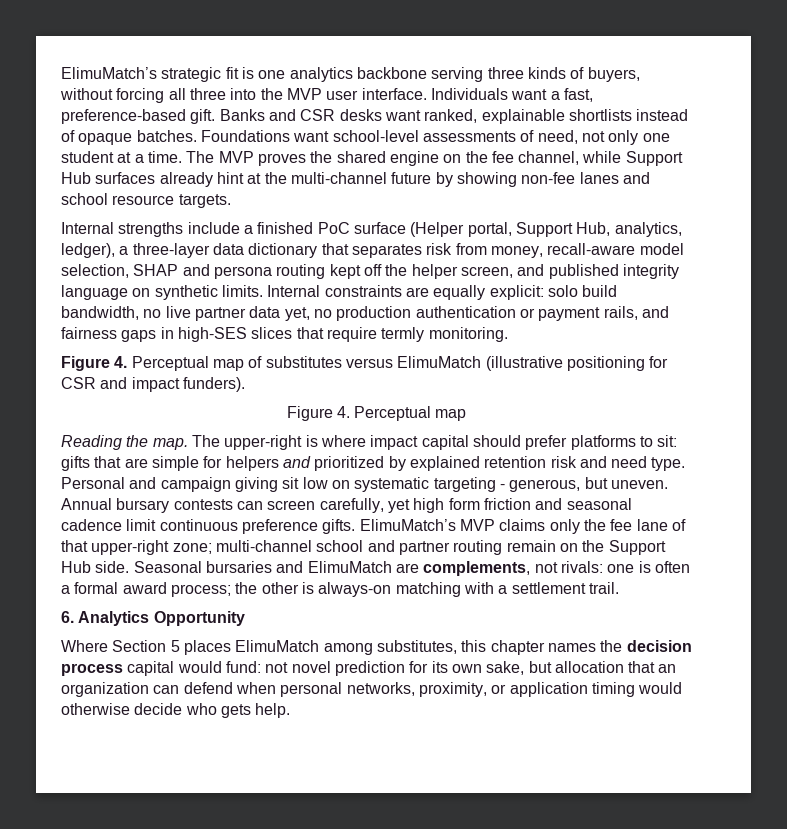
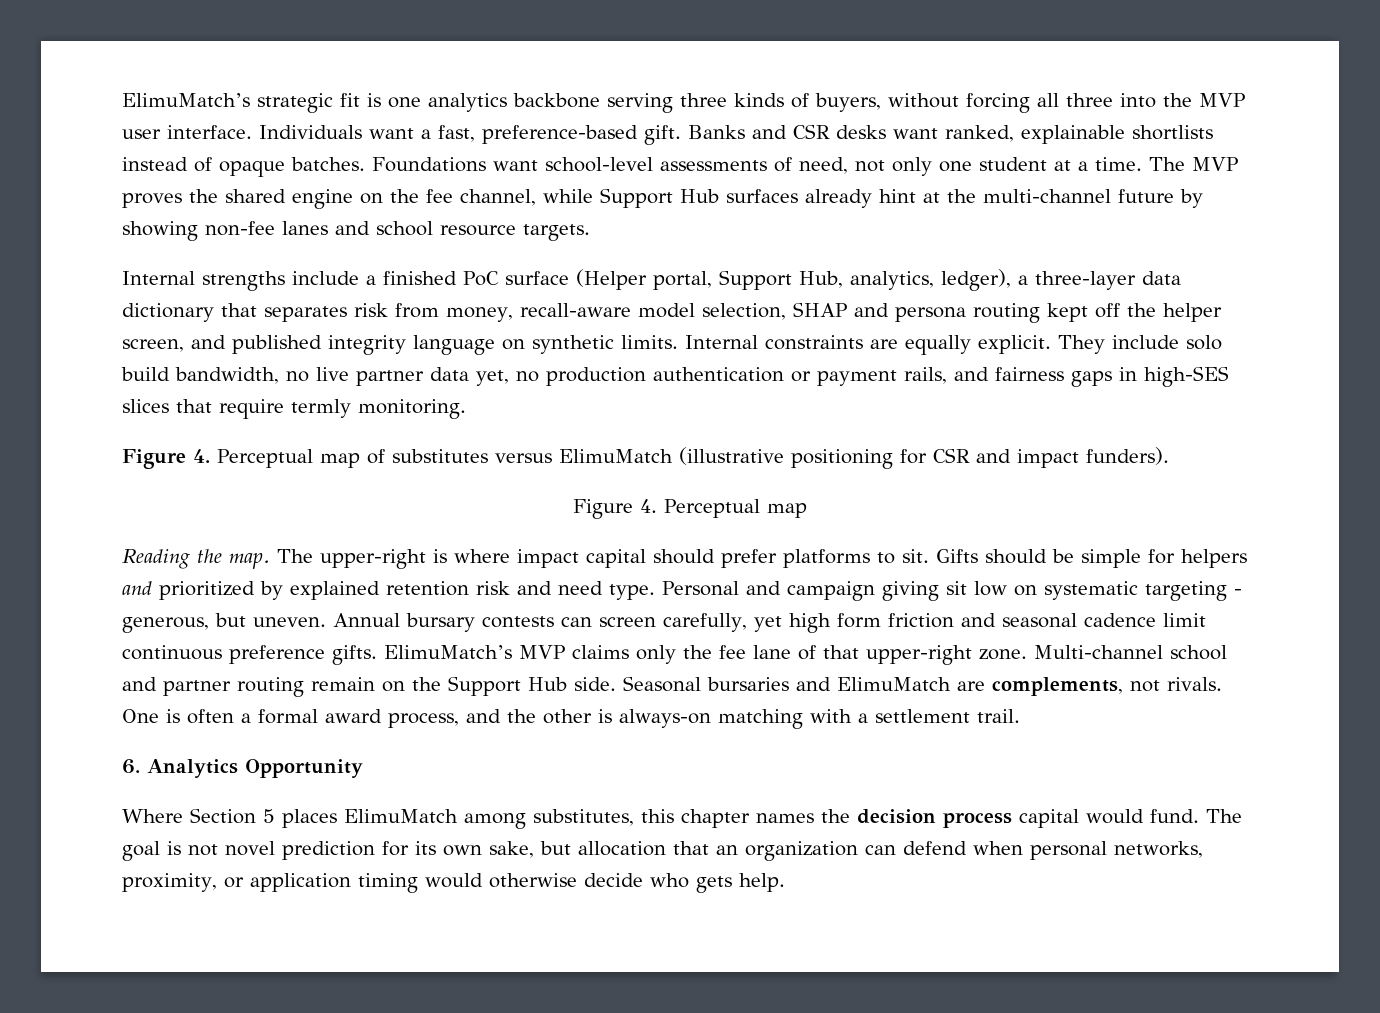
[489,285,544,300] explicit: -> [978,335,1179,354] explicit. They include
[657,435,678,447] [61,456,148,471] sit: gifts that are -> [902,549,1074,564] sit. Gifts should be
[172,540,312,554] zone; multi-channel -> [979,645,1163,660] zone. Multi-channel
[560,561,635,573] rivals: one -> [1167,677,1222,691] [122,709,159,723] rivals. One
[170,584,231,597] process; -> [388,709,501,728] process, and
[225,661,261,673] fund: -> [1150,809,1242,823] [122,841,181,861] fund. The goal is

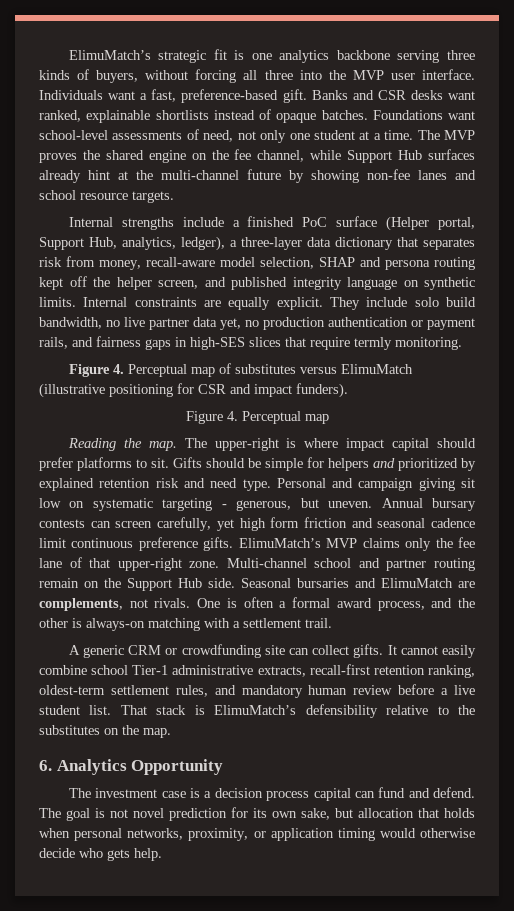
[122,759,363,778] [122,808,1199,829] 6. Analytics Opportunity // Where Section 5 places ElimuMatch among substitutes, this chapter names the decision process capital would fund. -> [68,644,476,658] [39,664,476,678] [39,684,476,698] [39,704,476,718] [39,725,171,738] [39,759,224,775] [68,787,475,801] A generic CRM or crowdfunding site can collect gifts. It cannot easily combine school Tier-1 administrative extracts, recall-first retention ranking, oldest-term settlement rules, and mandatory human review before a live student list. That stack is ElimuMatch’s defensibility relative to the substitutes on the map. // 6. Analytics Opportunity // The investment case is a decision process capital can fund and defend.
[716,841,967,861] an organization can defend -> [444,808,475,818] holds

